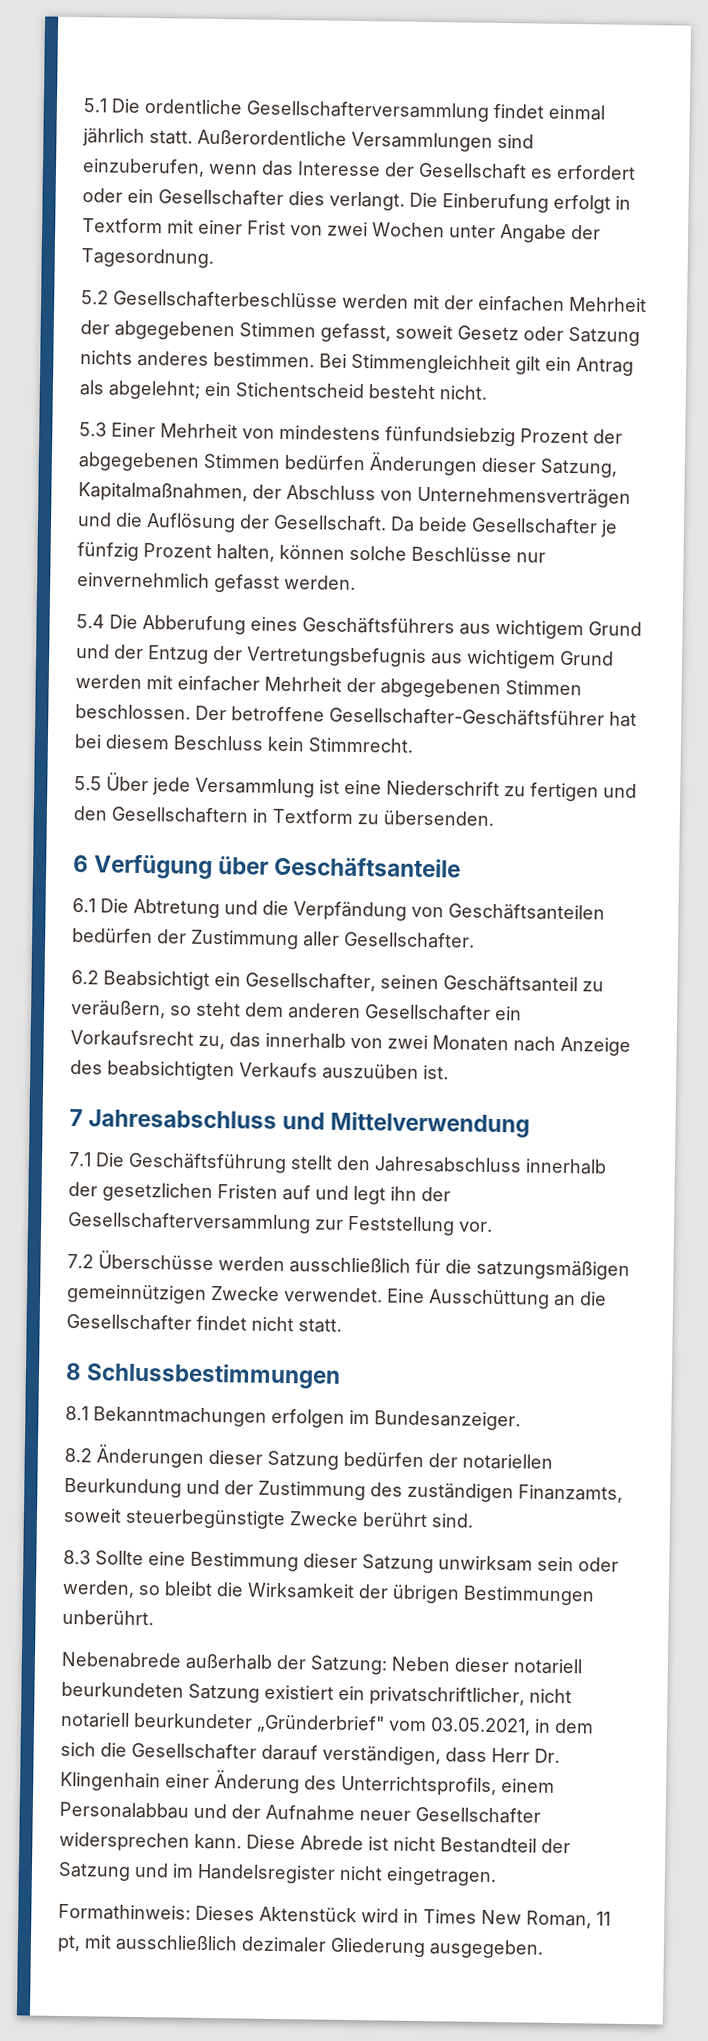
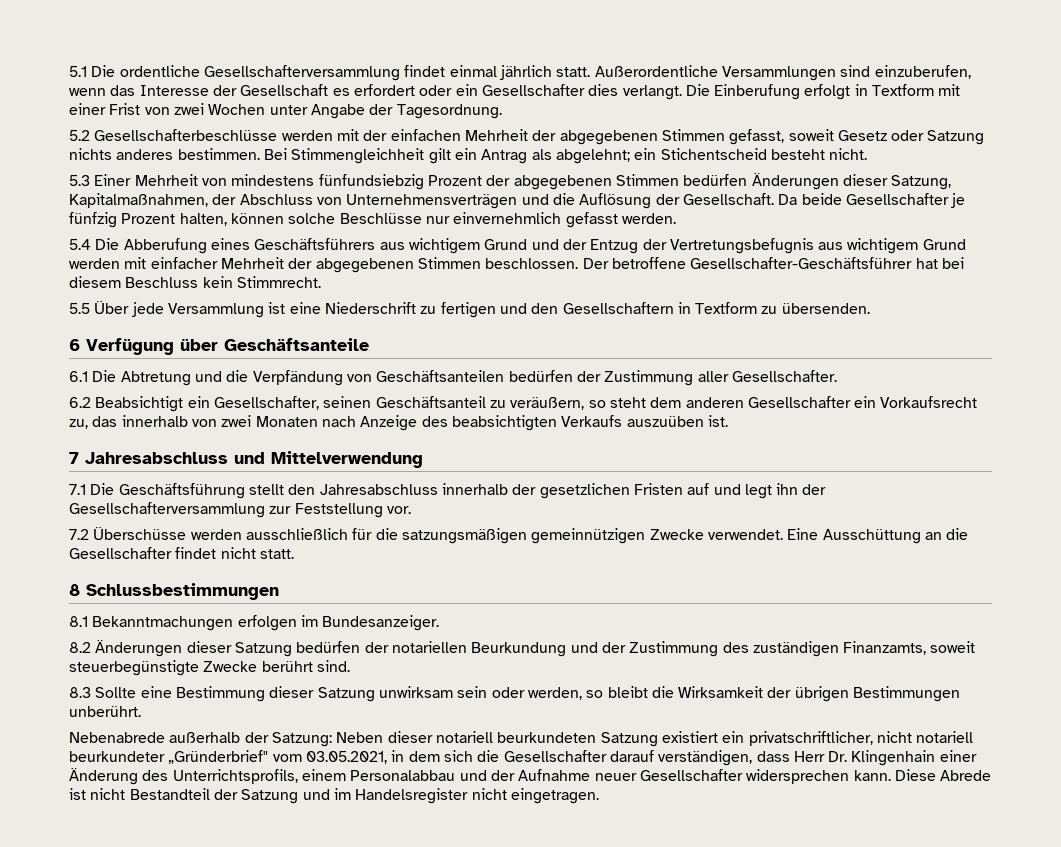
[58,1903,611,1929] [57,1934,544,1959] // Formathinweis: Dieses Aktenstück wird in Times New Roman, 11 pt, mit ausschließlich dezimaler Gliederung ausgegeben. -> (599, 796) none

